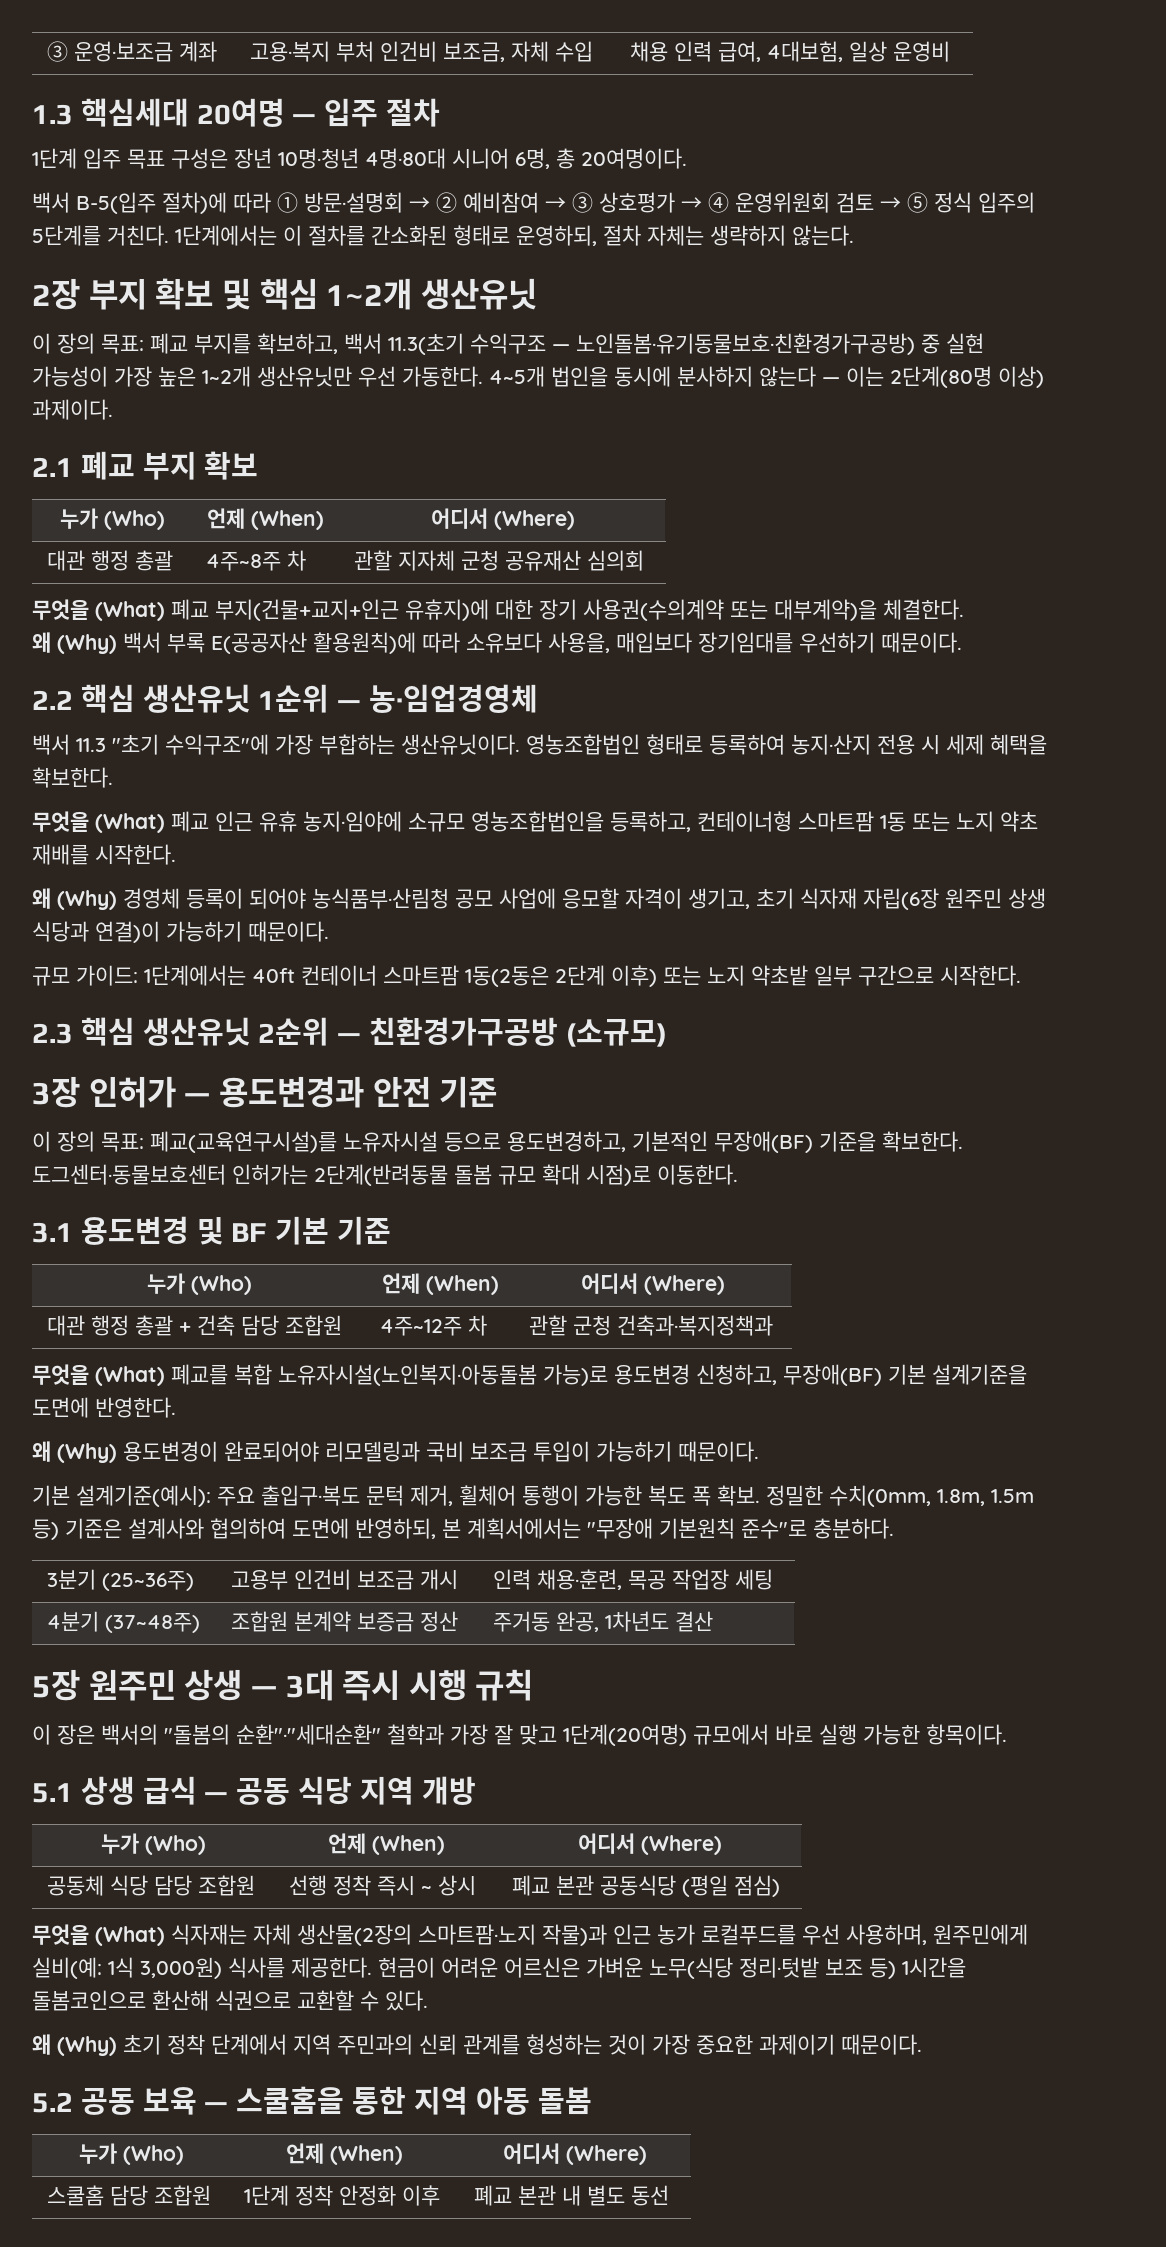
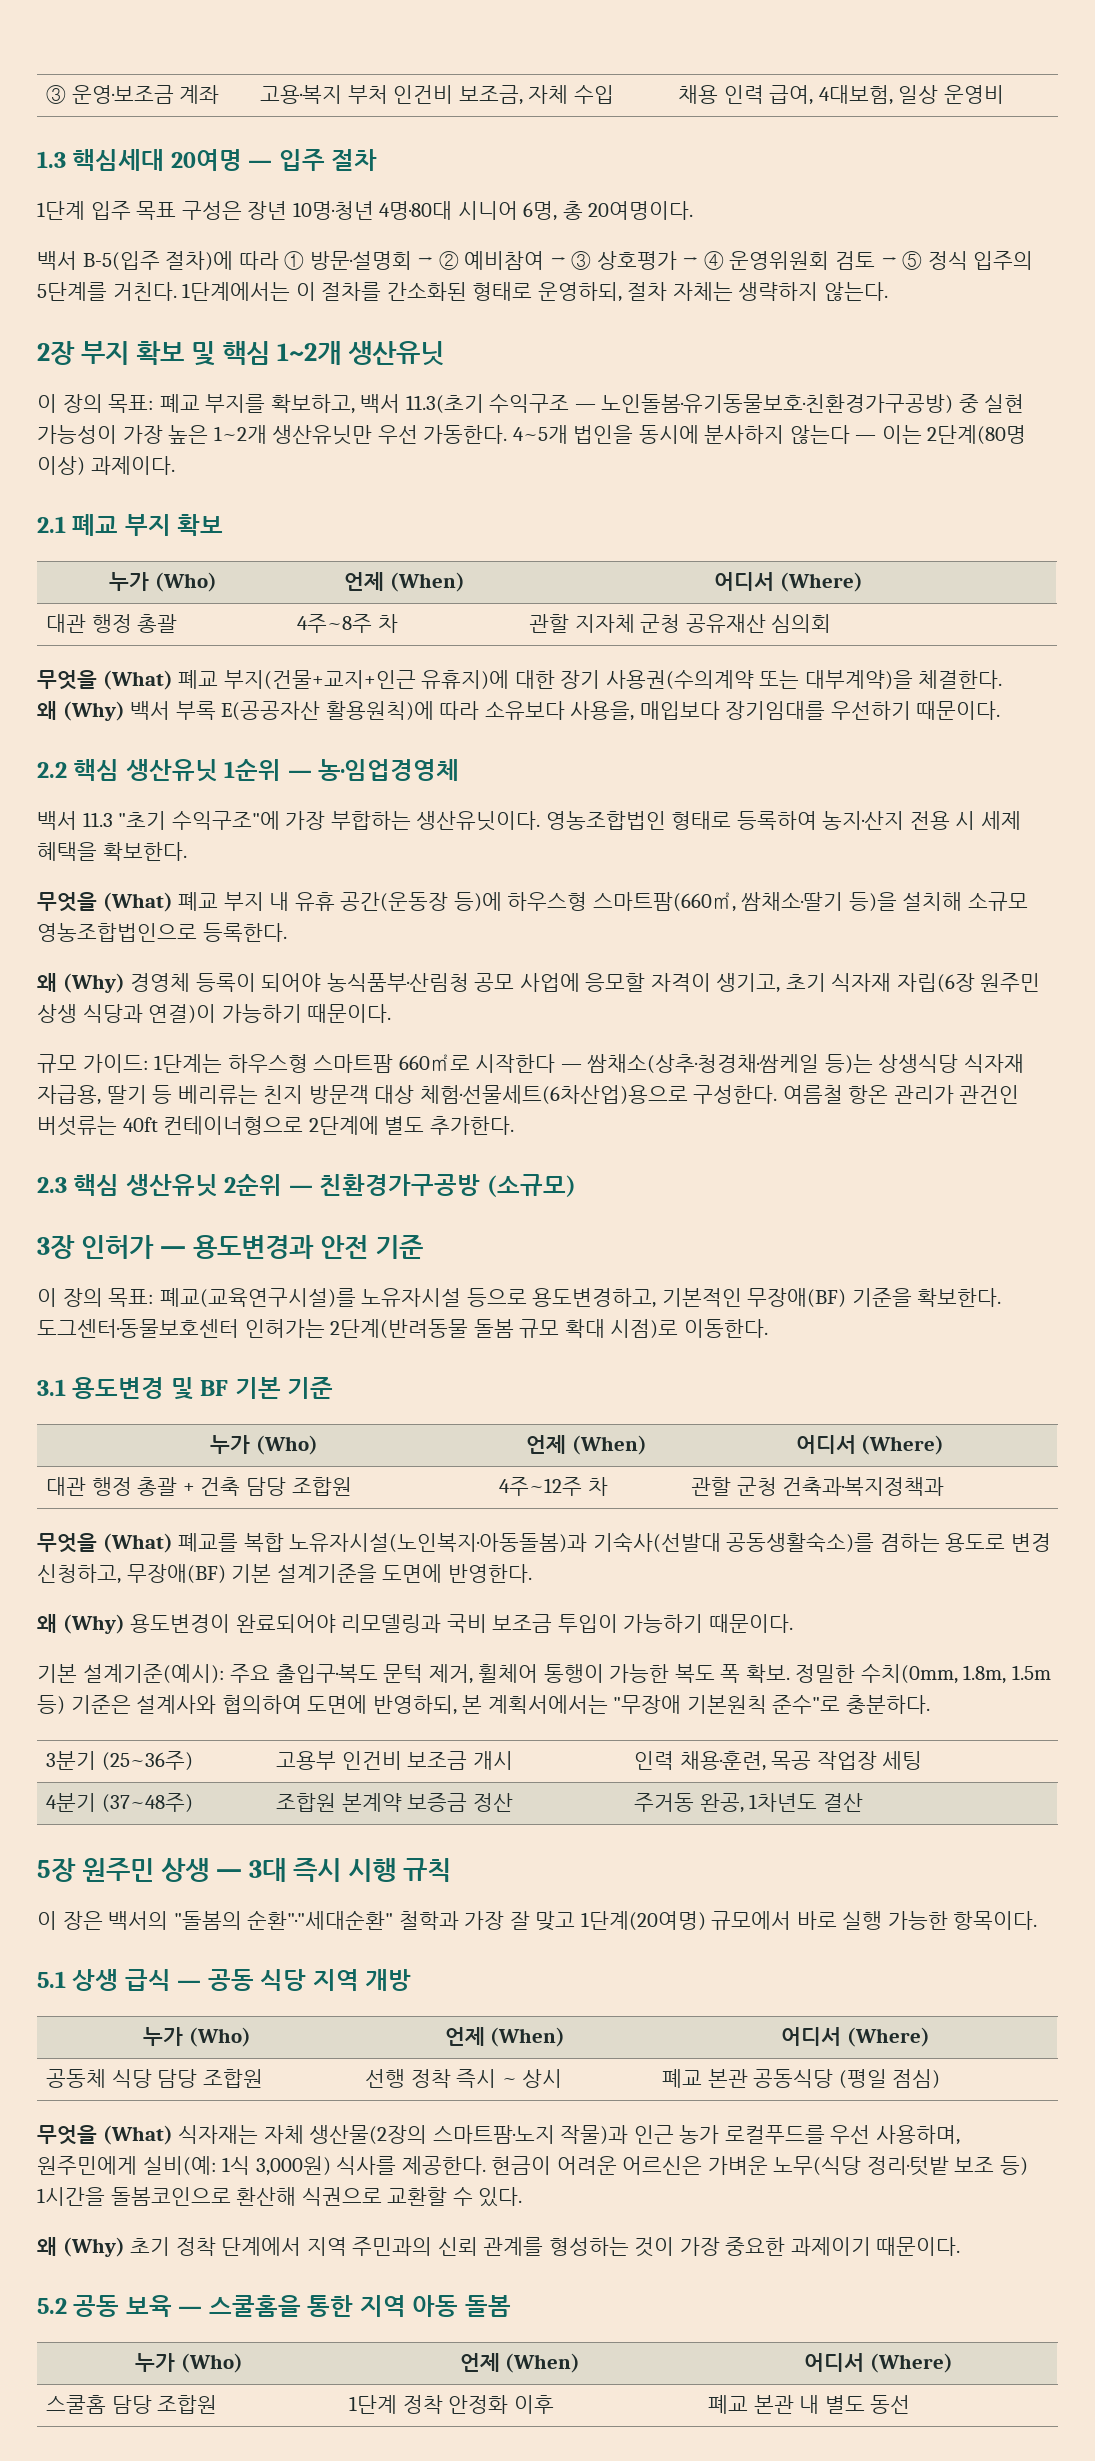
[215,811,1038,832] [32,844,176,865] 인근 유휴 농지·임야에 소규모 영농조합법인을 등록하고, 컨테이너형 스마트팜 1동 또는 노지 약초 재배를 시작한다. -> [223,892,1028,912] [37,923,287,942] 부지 내 유휴 공간(운동장 등)에 하우스형 스마트팜(660㎡, 쌈채소·딸기 등)을 설치해 소규모 영농조합법인으로 등록한다.
[144,965,1021,987] 1단계에서는 40ft 컨테이너 스마트팜 1동(2동은 2단계 이후) 또는 노지 약초밭 일부 구간으로 시작한다. -> [154,1054,1024,1074] [37,1085,1020,1105] [37,1116,514,1136] 1단계는 하우스형 스마트팜 660㎡로 시작한다 — 쌈채소(상추·청경채·쌈케일 등)는 상생식당 식자재 자급용, 딸기 등 베리류는 친지 방문객 대상 체험·선물세트(6차산업)용으로 구성한다. 여름철 항온 관리가 관건인 버섯류는 40ft 컨테이너형으로 2단계에 별도 추가한다.
[278,1364,690,1386] 노유자시설(노인복지·아동돌봄 가능)로 용도변경 -> [289,1532,1051,1553] 노유자시설(노인복지·아동돌봄)과 기숙사(선발대 공동생활숙소)를 겸하는 용도로 변경

